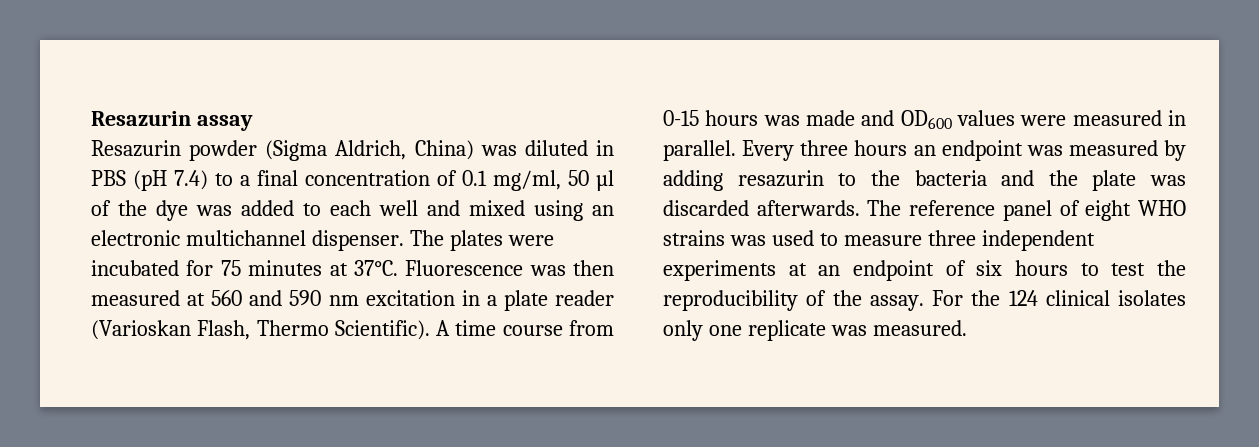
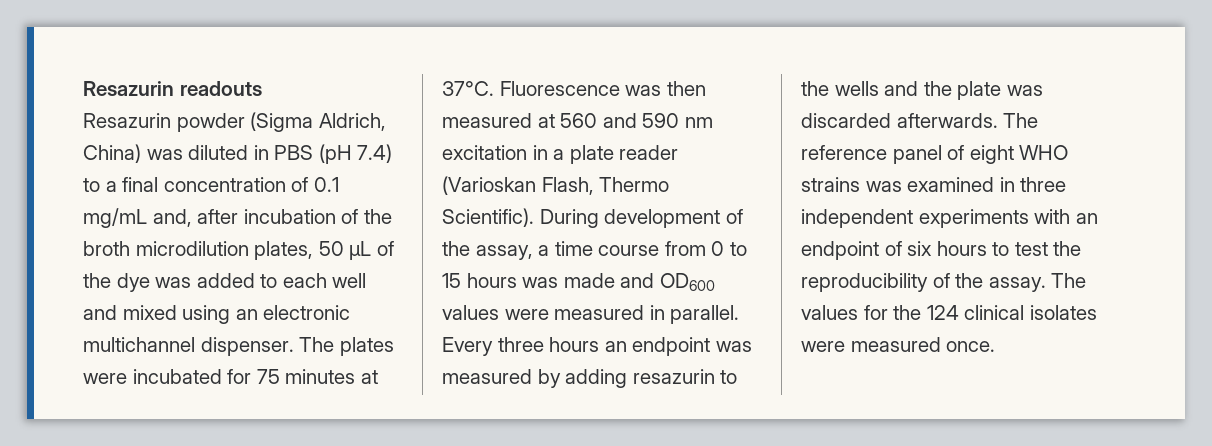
[91,111,253,131] Resazurin assay -> [83,81,262,96] Resazurin readouts
[493,170,614,191] mg/ml, 50 µl -> [83,208,392,228] [83,241,372,261] mg/mL and, after incubation of the broth microdilution plates, 50 µL
[436,320,614,336] [663,110,699,126] A time course from 0-15 -> [539,209,743,228] [442,241,747,260] [442,273,461,288] During development of the assay, a time course from 0 to 15
[914,170,987,186] bacteria -> [834,81,879,96] wells
[771,230,922,246] used to measure -> [907,177,1015,192] examined in
[788,263,807,276] at -> [1034,209,1071,224] with
[932,290,963,306] For -> [1051,273,1087,288] [801,305,888,320] The values for
[663,320,967,341] only one replicate was measured. -> [801,337,996,352] were measured once.

